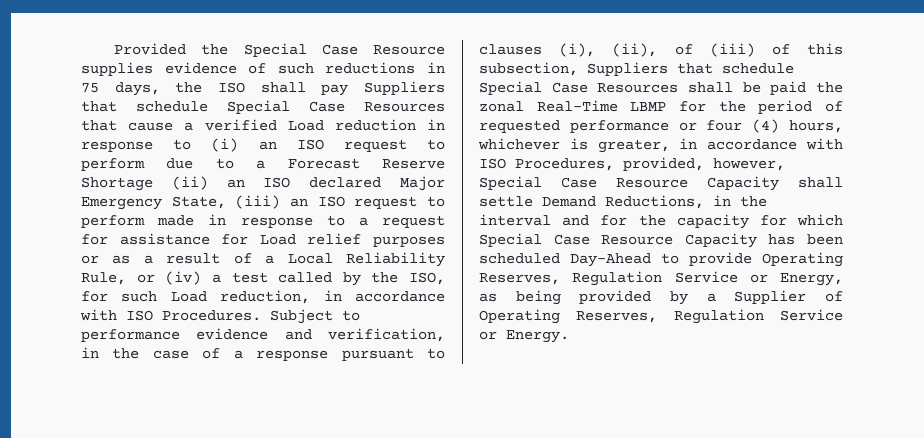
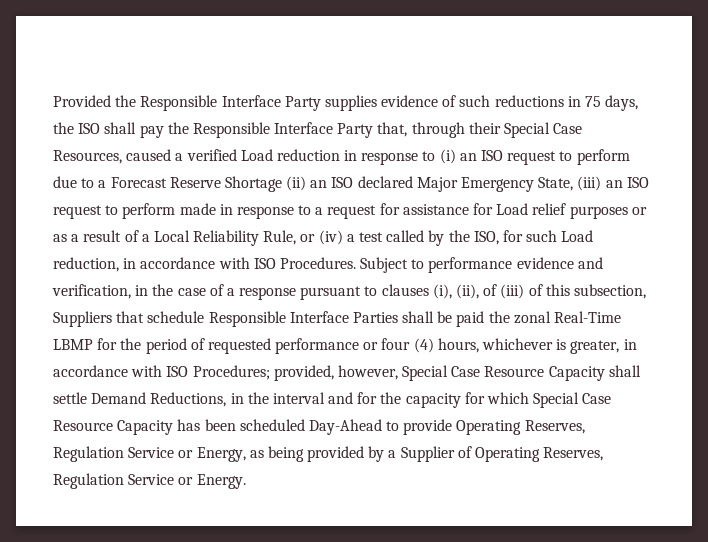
[243,43,445,57] Special Case Resource -> [140,95,321,111] Responsible Interface Party
[364,81,445,95] [81,100,445,114] [81,120,174,131] Suppliers that schedule Special Case Resources that cause -> [167,122,583,138] [53,149,172,164] the Responsible Interface Party that, through their Special Case Resources, caused
[479,81,679,95] Special Case Resources -> [208,311,398,327] Responsible Interface Parties
[515,158,614,171] Procedures, -> [192,365,270,380] Procedures;

